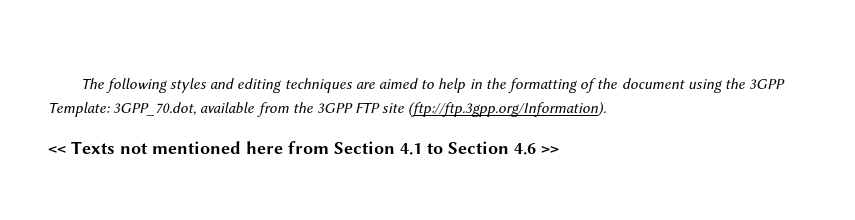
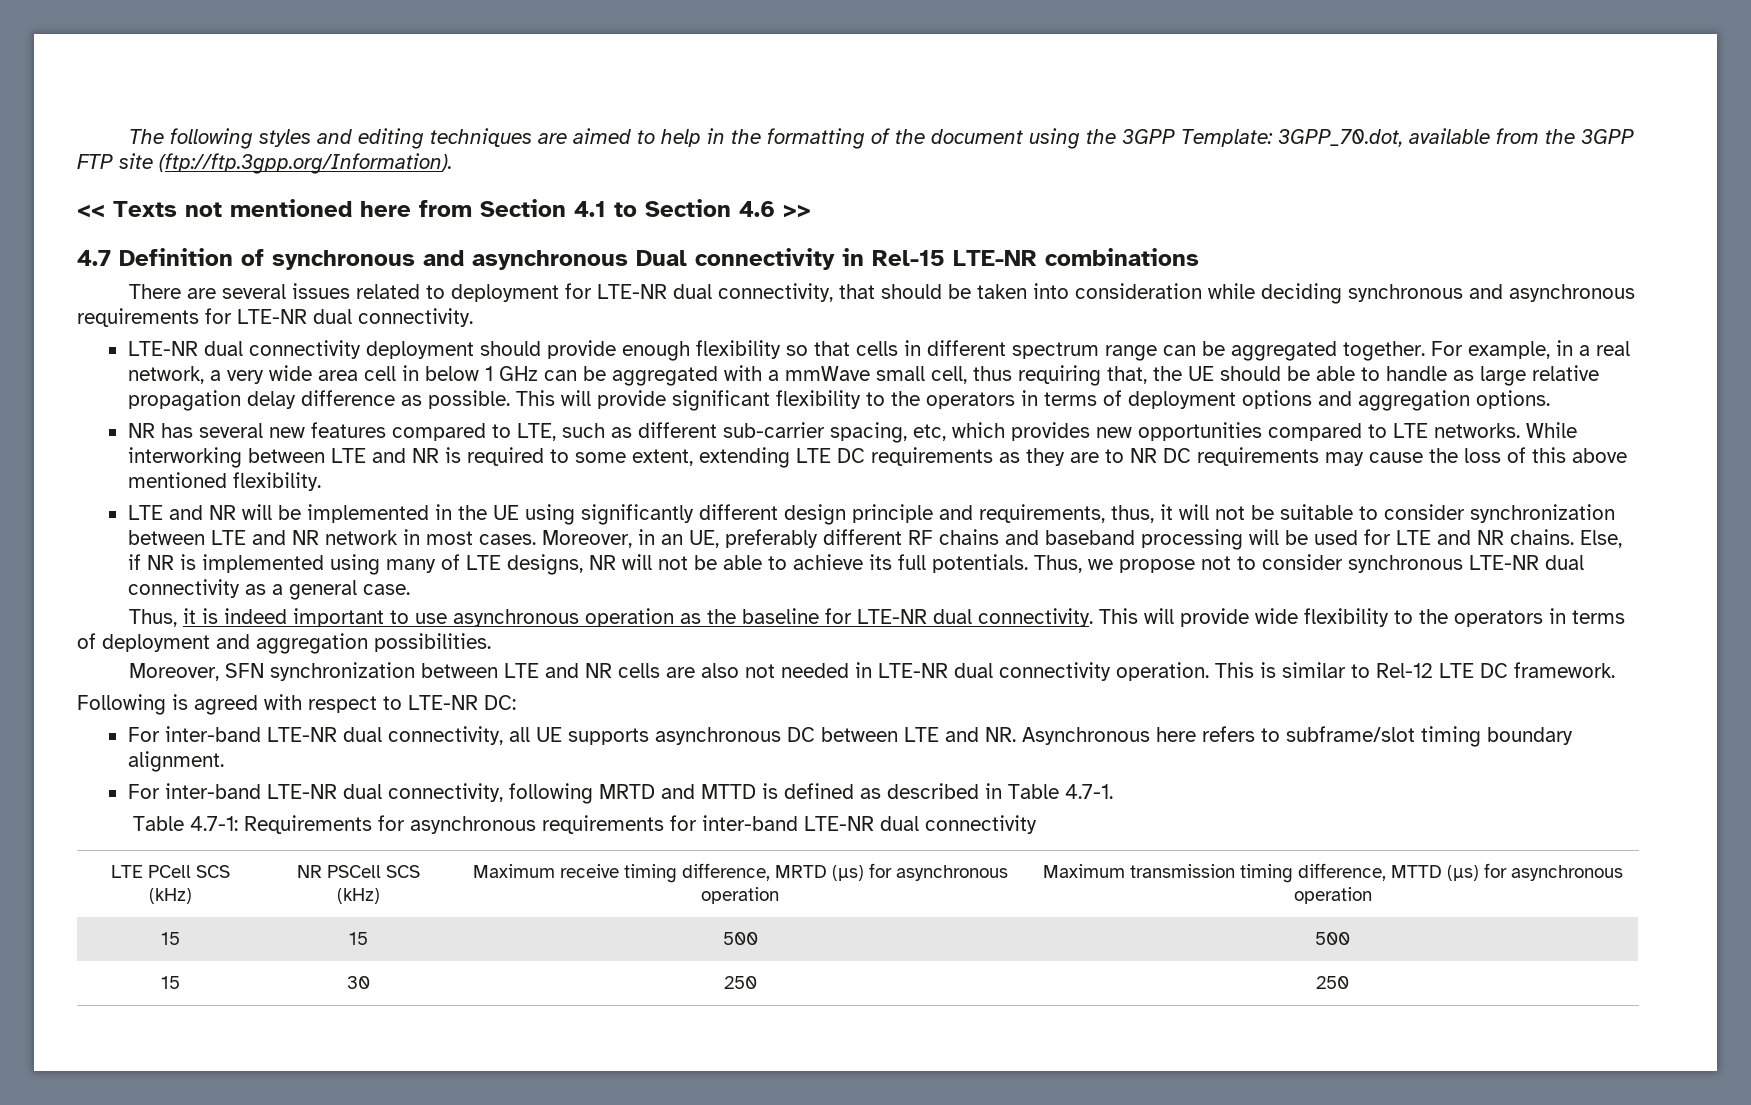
(559, 150) none -> [77,248,1199,270] [128,283,1635,304] [77,308,473,327] [127,340,1630,361] [127,365,1599,386] [127,390,1550,411] [127,422,1577,443] [127,447,1627,468] [127,472,321,491] [127,504,1615,525] [127,529,1622,550] [127,554,1584,575] [127,579,410,600] [128,608,1625,627] [77,633,491,654] [128,662,1615,681] [77,694,516,715] [127,726,1573,747] [127,751,224,772] [127,783,1113,804] [133,815,1038,834] [111,865,230,878] [149,888,192,904] [297,865,421,878] [337,888,380,904] [472,863,1008,883] [701,887,779,904] [1042,863,1623,883] [1293,887,1372,904] [161,932,180,945] [349,932,368,945] [722,932,758,945] [1315,932,1350,945] [161,976,180,989] [347,976,370,989] [723,976,757,989] [1316,976,1349,989] // 4.7 Definition of synchronous and asynchronous Dual connectivity in Rel-15 LTE-NR combinations // There are several issues related to deployment for LTE-NR dual connectivity, that should be taken into consideration while deciding synchronous and asynchronous requirements for LTE-NR dual connectivity. // LTE-NR dual connectivity deployment should provide enough flexibility so that cells in different spectrum range can be aggregated together. For example, in a real network, a very wide area cell in below 1 GHz can be aggregated with a mmWave small cell, thus requiring that, the UE should be able to handle as large relative propagation delay difference as possible. This will provide significant flexibility to the operators in terms of deployment options and aggregation options. // NR has several new features compared to LTE, such as different sub-carrier spacing, etc, which provides new opportunities compared to LTE networks. While interworking between LTE and NR is required to some extent, extending LTE DC requirements as they are to NR DC requirements may cause the loss of this above mentioned flexibility. // LTE and NR will be implemented in the UE using significantly different design principle and requirements, thus, it will not be suitable to consider synchronization between LTE and NR network in most cases. Moreover, in an UE, preferably different RF chains and baseband processing will be used for LTE and NR chains. Else, if NR is implemented using many of LTE designs, NR will not be able to achieve its full potentials. Thus, we propose not to consider synchronous LTE-NR dual connectivity as a general case. // Thus, it is indeed important to use asynchronous operation as the baseline for LTE-NR dual connectivity. This will provide wide flexibility to the operators in terms of deployment and aggregation possibilities. // Moreover, SFN synchronization between LTE and NR cells are also not needed in LTE-NR dual connectivity operation. This is similar to Rel-12 LTE DC framework. // Following is agreed with respect to LTE-NR DC: // For inter-band LTE-NR dual connectivity, all UE supports asynchronous DC between LTE and NR. Asynchronous here refers to subframe/slot timing boundary alignment. // For inter-band LTE-NR dual connectivity, following MRTD and MTTD is defined as described in Table 4.7-1. // Table 4.7-1: Requirements for asynchronous requirements for inter-band LTE-NR dual connectivity // LTE PCell SCS (kHz) | NR PSCell SCS (kHz) | Maximum receive timing difference, MRTD (µs) for asynchronous operation | Maximum transmission timing difference, MTTD (µs) for asynchronous operation // 15 | 15 | 500 | 500 // 15 | 30 | 250 | 250

